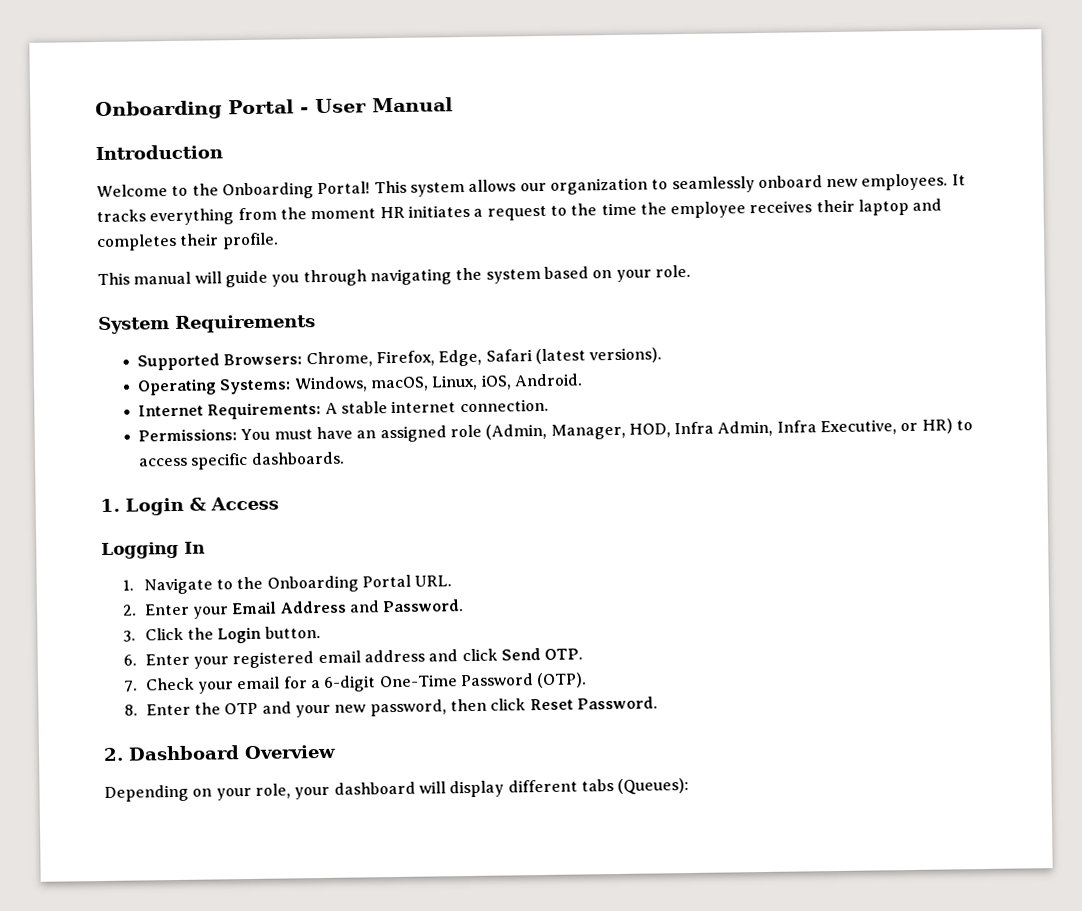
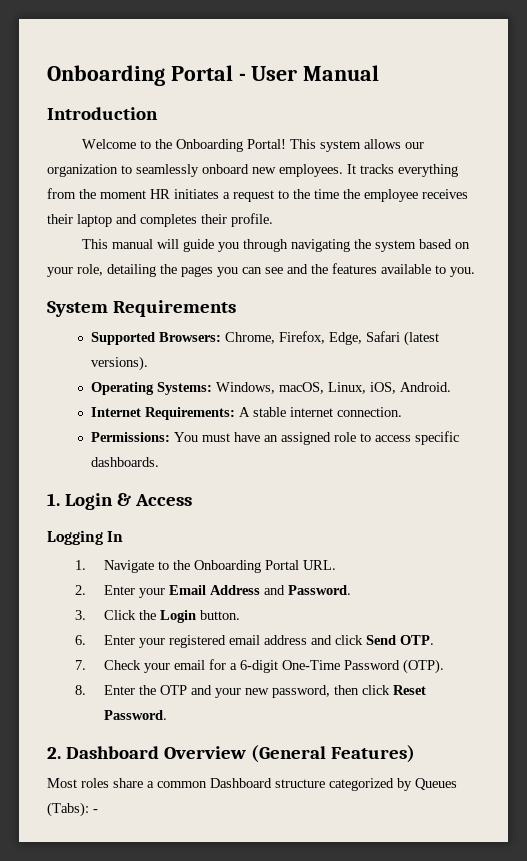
[654,264,691,278] role. -> [77,263,475,277] role, detailing the pages you can see and the features available to you.
[485,418,953,440] (Admin, Manager, HOD, Infra Admin, Infra Executive, or HR) -> (357, 437) none
[104,778,690,802] // Depending on your role, your dashboard will display different tabs (Queues): -> [250,745,415,763] [47,778,457,791] [47,802,98,817] (General Features) // Most roles share a common Dashboard structure categorized by Queues (Tabs): -

